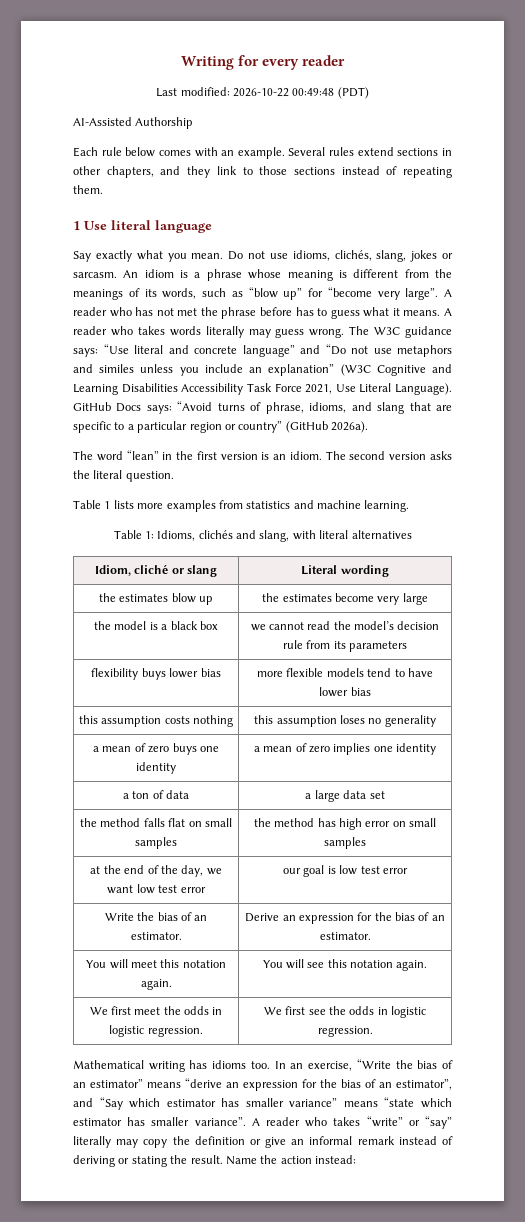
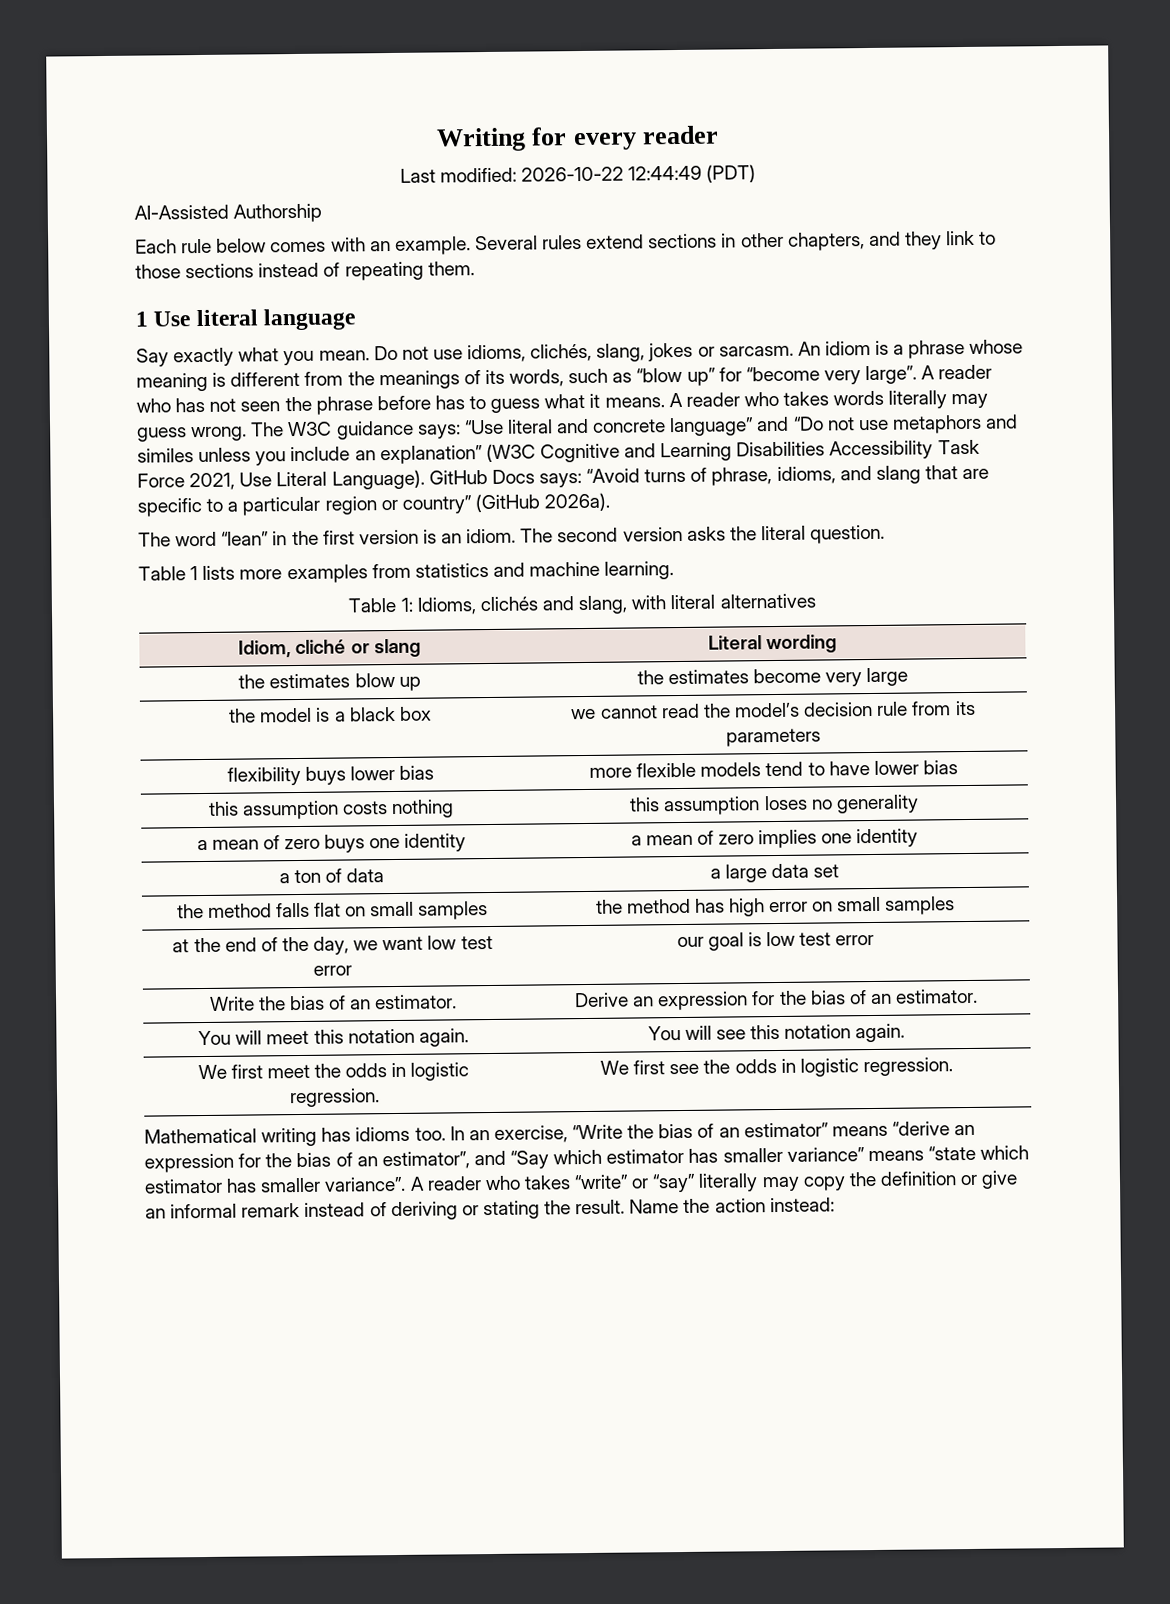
[292,88,335,96] 00:49:48 -> [628,165,703,181] 12:44:49
[177,308,198,316] met -> [240,401,281,412] seen

